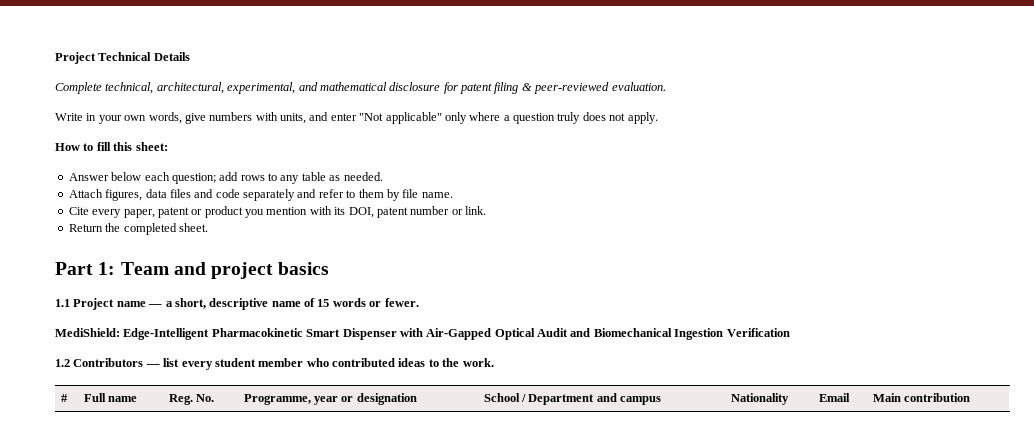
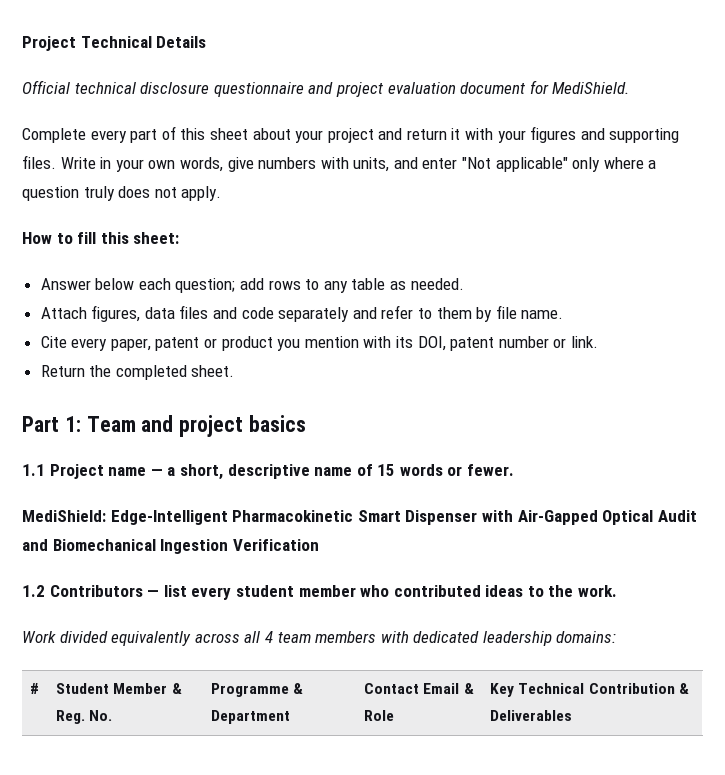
[55,82,666,94] Complete technical, architectural, experimental, and mathematical disclosure for patent filing & peer-reviewed evaluation. // -> [22,80,630,97] [22,126,680,143] [22,155,56,169] Official technical disclosure questionnaire and project evaluation document for MediShield. // Complete every part of this sheet about your project and return it with your figures and supporting files.
[60,394,68,402] [83,393,137,402] [168,394,214,405] [243,393,417,405] [483,393,662,405] [730,393,789,405] [818,393,850,402] [872,393,970,402] // # | Full name | Reg. No. | Programme, year or designation | School / Department and campus | Nationality | Email | Main contribution -> [22,631,617,646] [30,683,40,694] [56,683,182,694] [56,710,113,724] [211,683,304,697] [211,710,291,724] [364,683,474,694] [364,710,395,721] [490,683,689,697] [490,710,573,721] // Work divided equivalently across all 4 team members with dedicated leadership domains: // # | Student Member & Reg. No. | Programme & Department | Contact Email & Role | Key Technical Contribution & Deliverables

